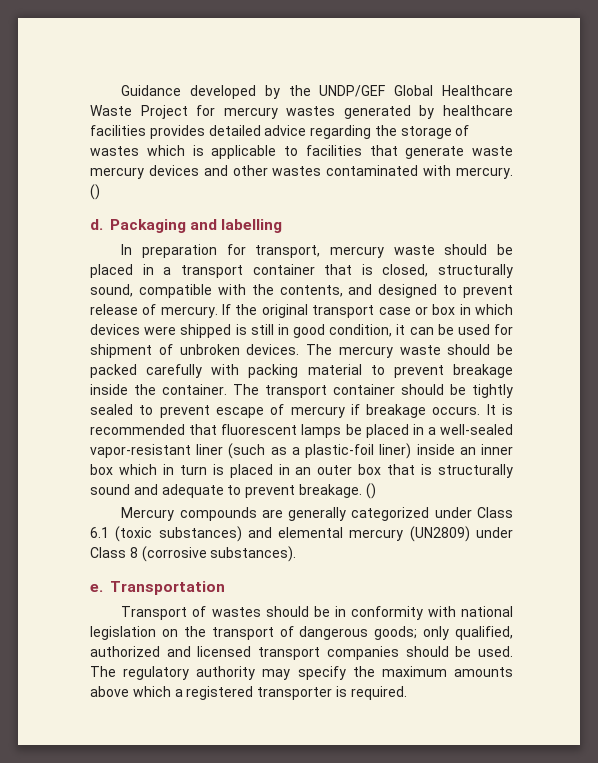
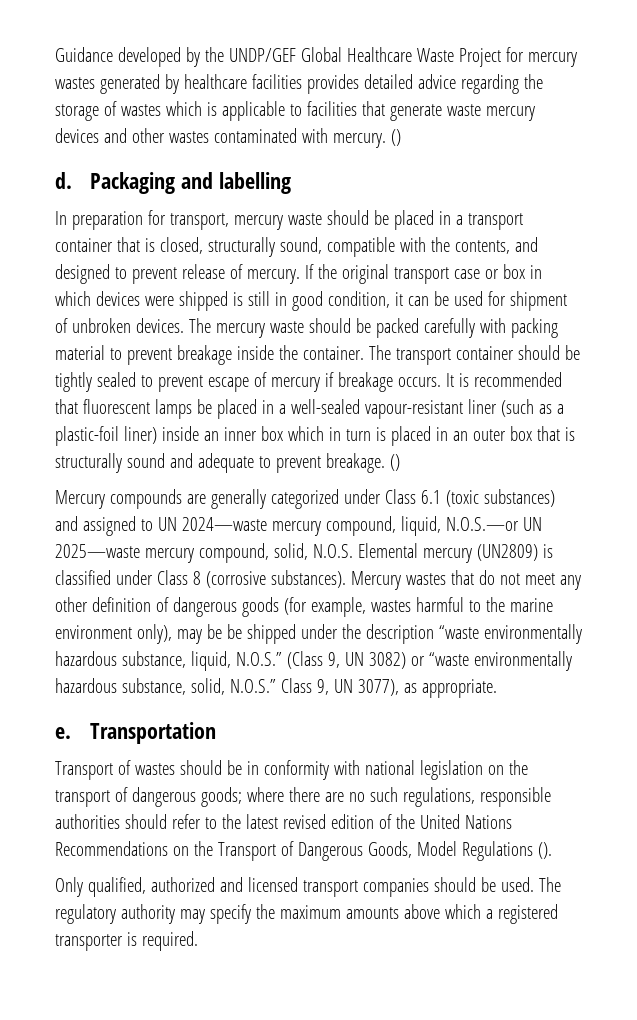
[90,444,191,458] vapor-resistant -> [364,400,463,419] vapour-resistant
[278,526,470,542] elemental mercury (UN2809) -> [82,516,542,536] [55,543,553,563] [55,570,111,585] assigned to UN 2024—waste mercury compound, liquid, N.O.S.—or UN 2025—waste mercury compound, solid, N.O.S. Elemental mercury (UN2809) is classified
(297, 554) none -> [350,570,581,590] [55,597,553,617] [55,624,582,644] [55,651,572,671] [55,678,497,698] Mercury wastes that do not meet any other definition of dangerous goods (for example, wastes harmful to the marine environment only), may be be shipped under the description “waste environmentally hazardous substance, liquid, N.O.S.” (Class 9, UN 3082) or “waste environmentally hazardous substance, solid, N.O.S.” Class 9, UN 3077), as appropriate.
[423,626,450,640] only -> [246,787,551,807] [55,814,512,829] [55,841,552,861] [55,877,83,897] where there are no such regulations, responsible authorities should refer to the latest revised edition of the United Nations Recommendations on the Transport of Dangerous Goods, Model Regulations (). // Only

